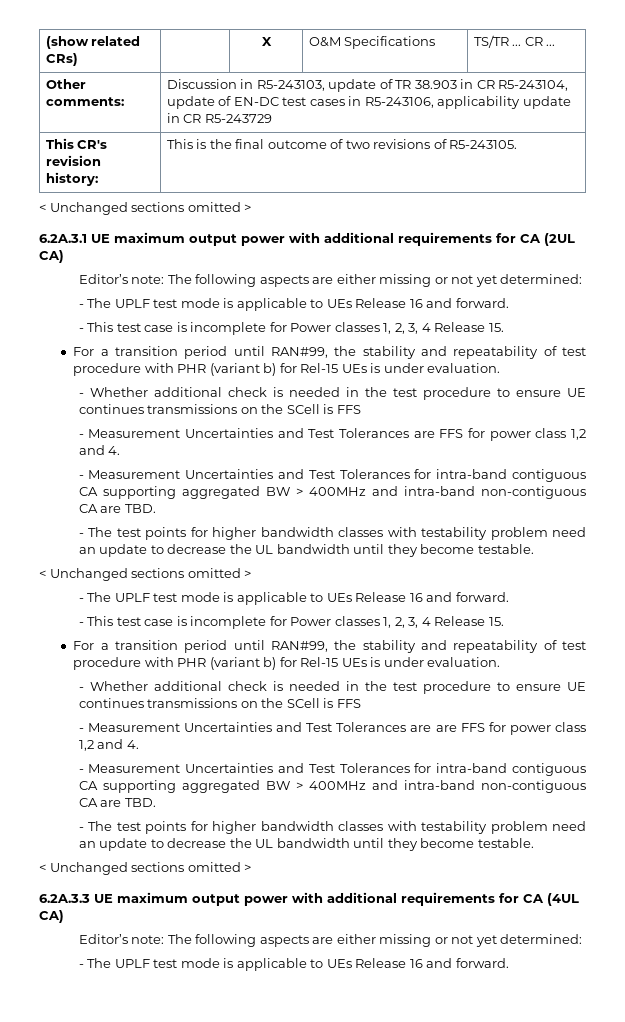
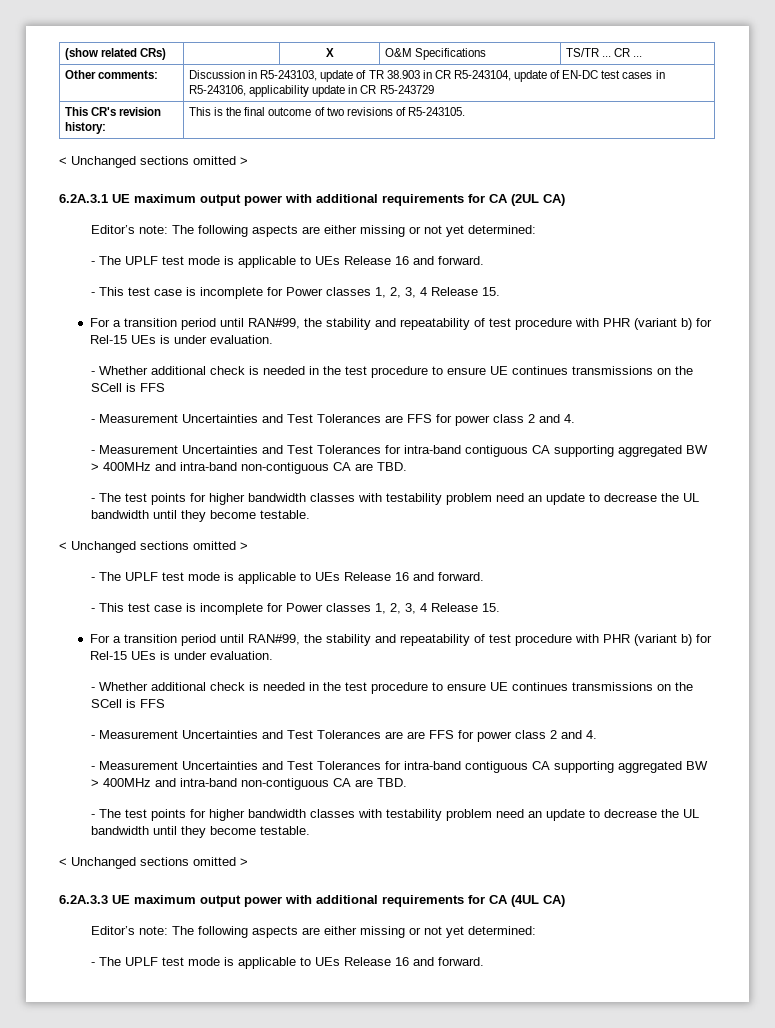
[571,429,587,440] 1,2 -> [528,414,536,423] 2
[78,740,94,751] 1,2 -> [550,730,558,739] 2

